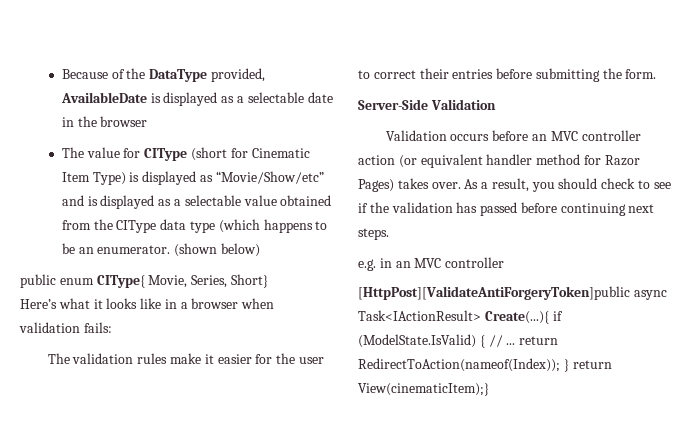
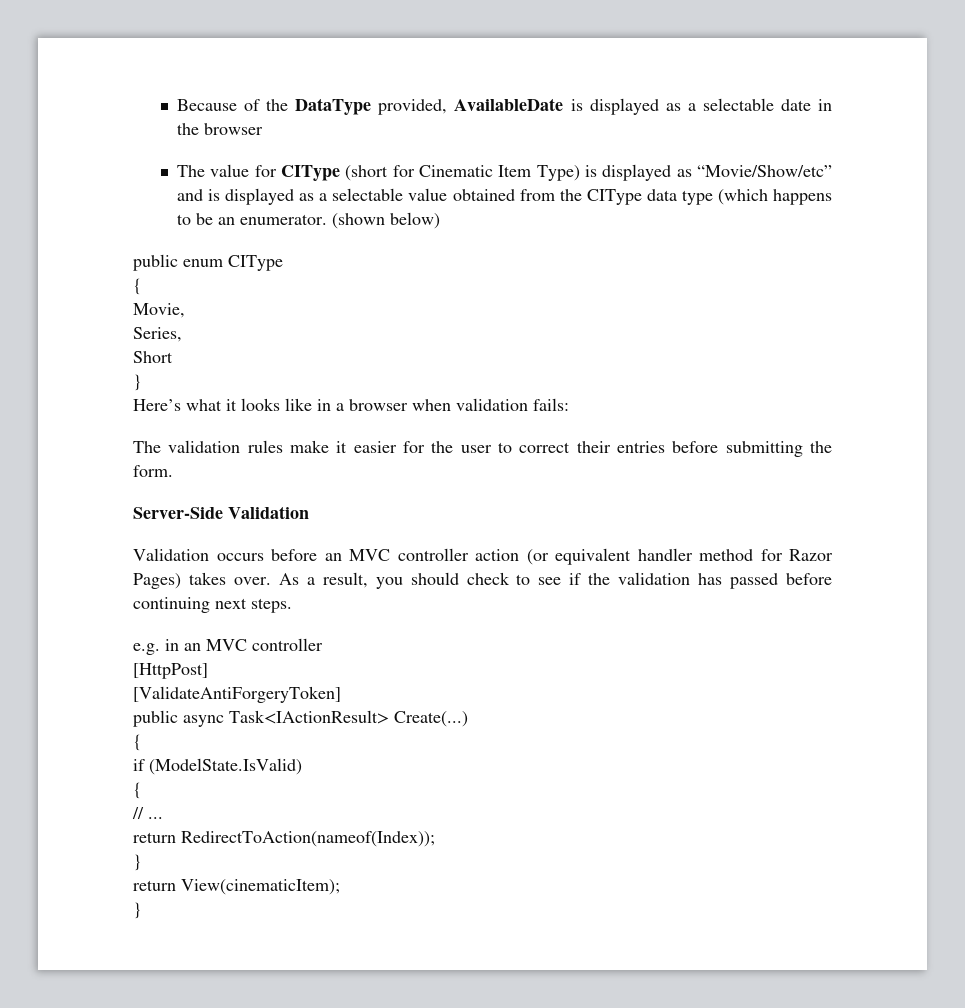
[96,275,145,288] CIType{ -> [228,255,283,271] [133,278,142,295] CIType // { //
(188, 281) none -> (185, 310) //
[230,274,268,288] Short} -> [133,351,173,363] [133,374,142,391] // Short // }
[358,286,667,300] [358,310,549,324] [HttpPost][ValidateAntiForgeryToken]public async Task<IActionResult> Create(...){ -> [133,663,208,679] [133,686,341,703] [133,710,468,727] [133,734,142,751] [HttpPost] // [ValidateAntiForgeryToken] // public async Task<IActionResult> Create(...) // { //
[479,335,485,348] { -> [133,782,142,799] // { //
(516, 344) none -> (163, 818) //
[563,359,612,372] [358,383,489,396] } return View(cinematicItem);} -> [133,854,142,871] [133,879,340,895] [133,902,142,919] // } // return View(cinematicItem); // }

